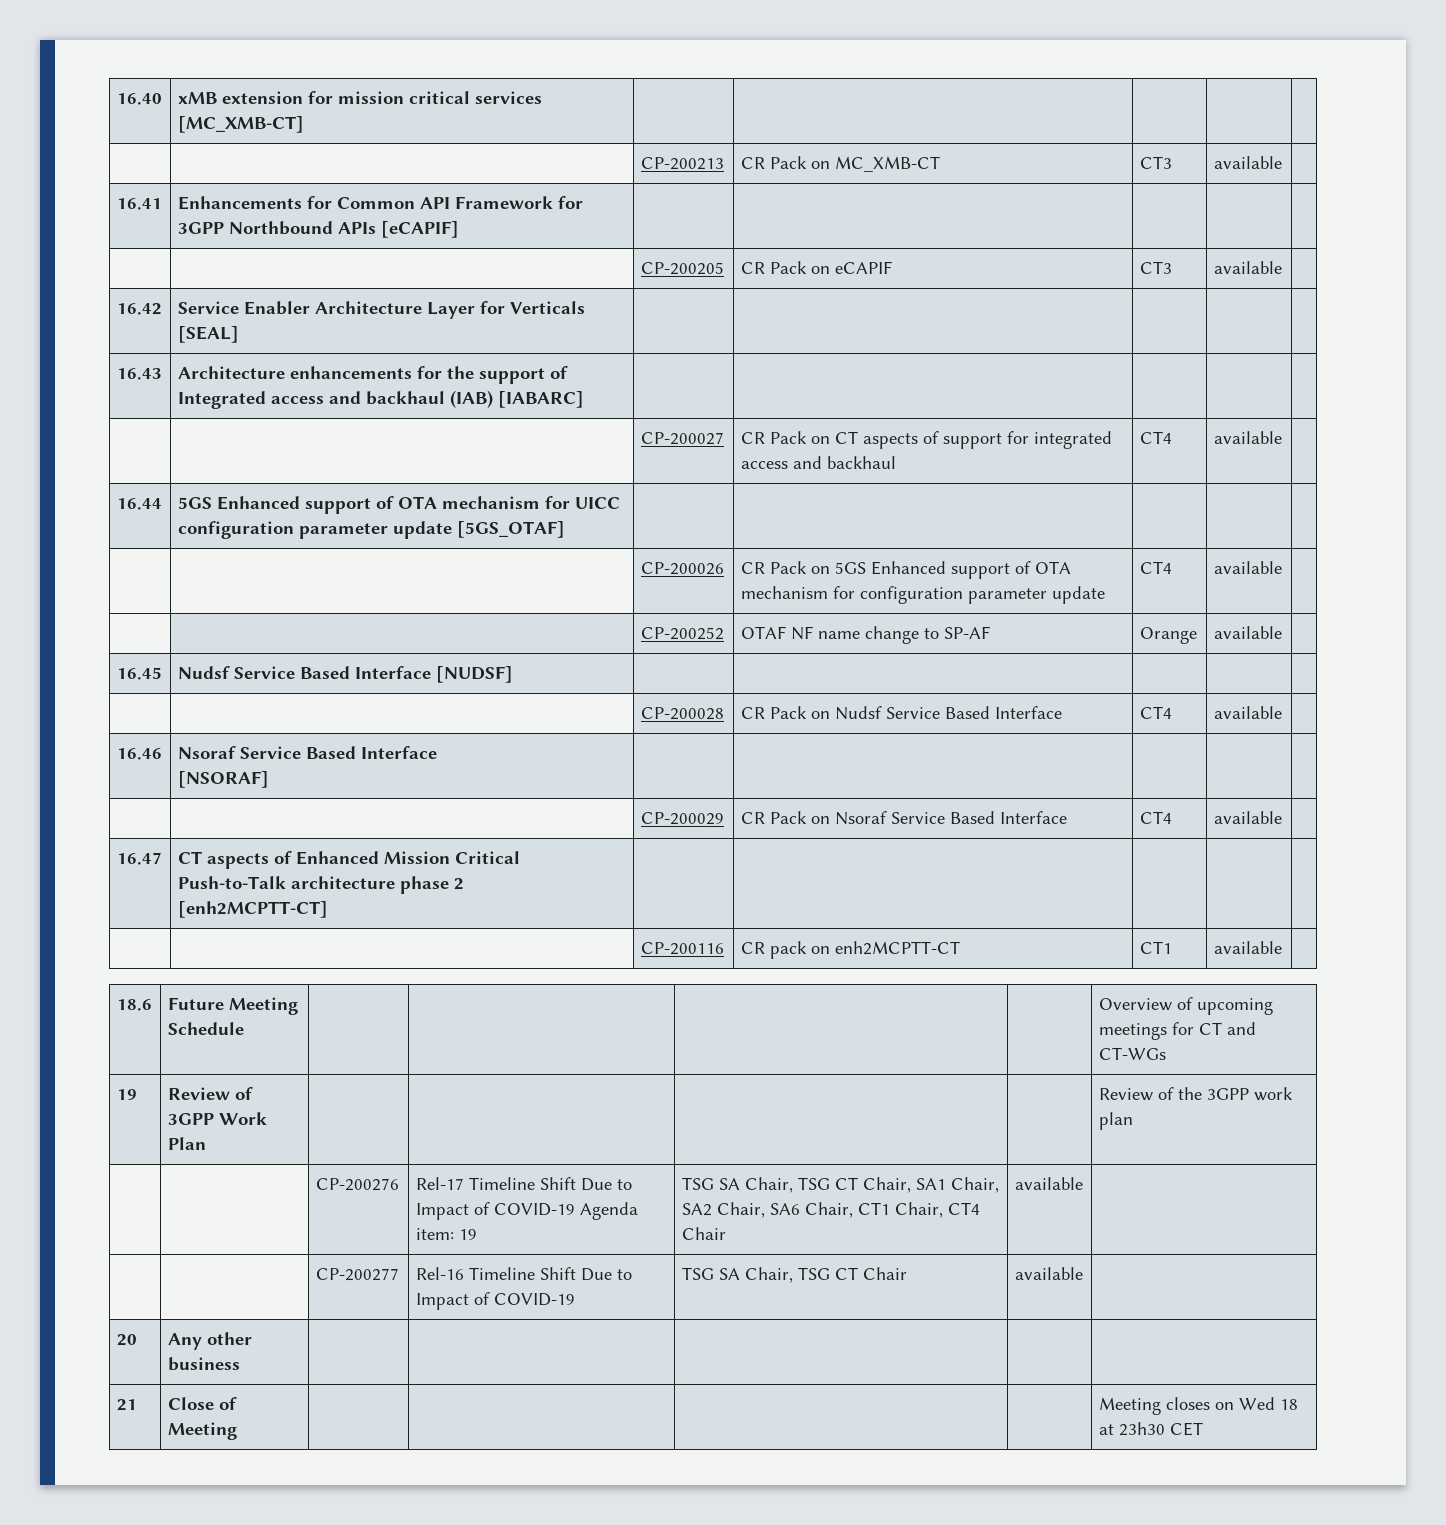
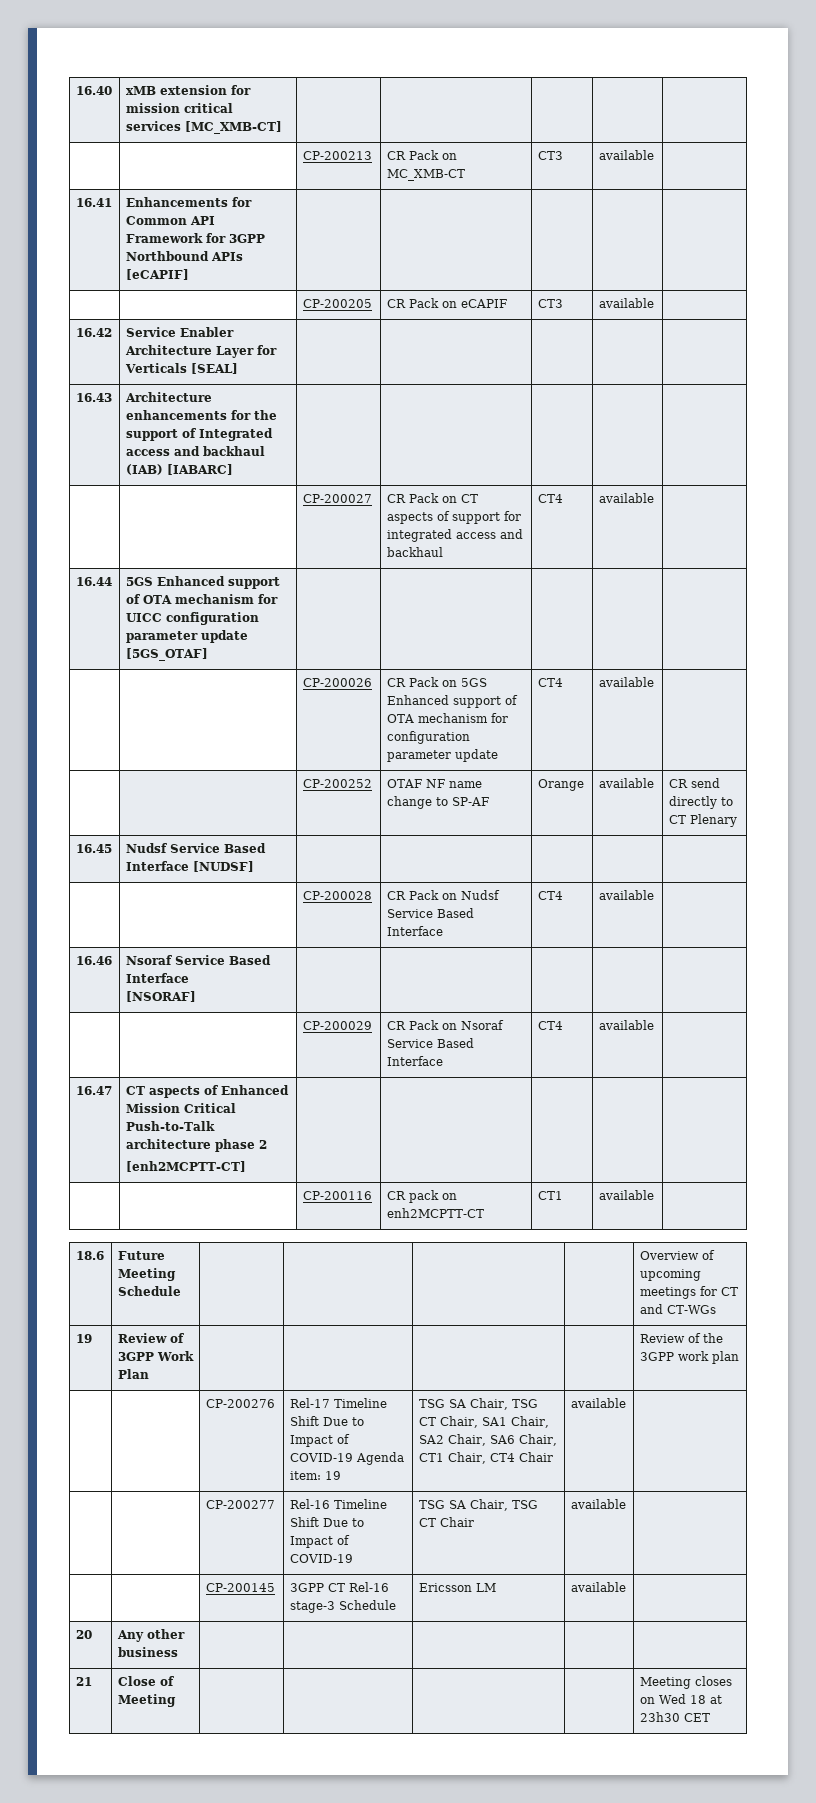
(1282, 632) none -> [668,778,720,788] [668,796,733,809] [668,814,737,827] CR send directly to CT Plenary
(1083, 1273) none -> [205,1583,275,1592] [289,1582,389,1592] [289,1600,396,1613] [418,1583,496,1592] [570,1582,626,1592] // | | CP-200145 | 3GPP CT Rel-16 stage-3 Schedule | Ericsson LM | available |

